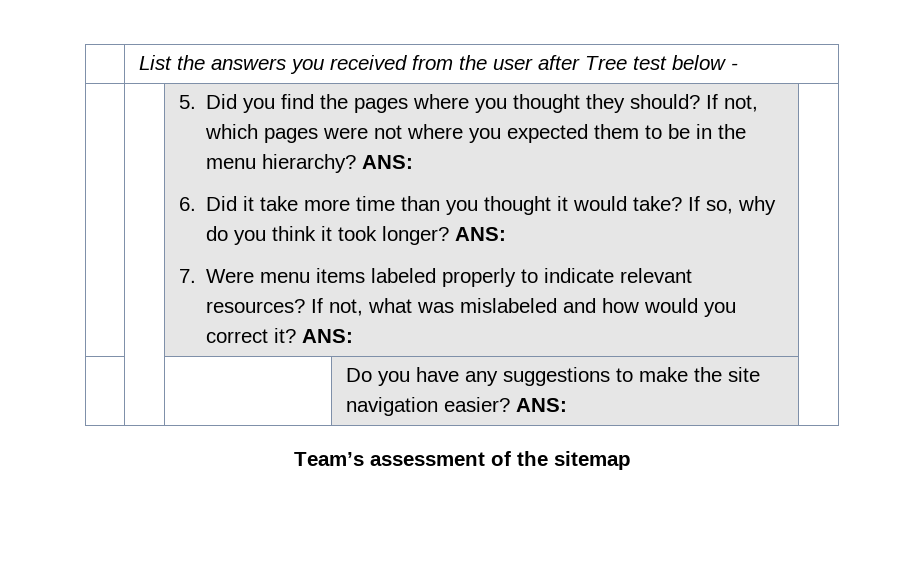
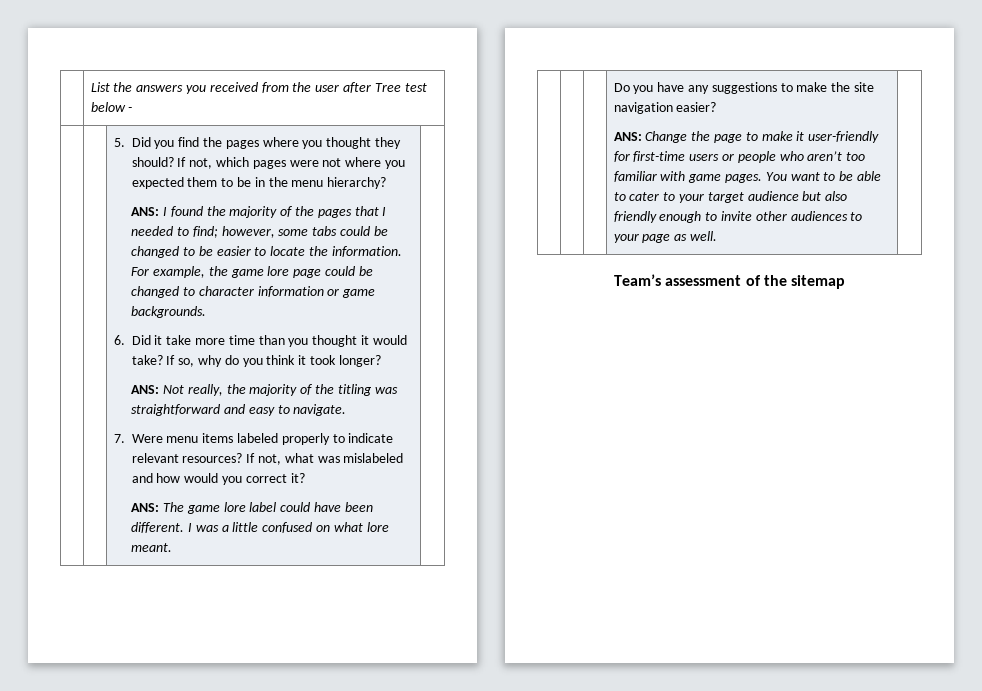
[362,155,414,169] ANS: -> [131,206,387,218] [131,226,388,238] [131,246,402,258] [131,266,373,278] [131,286,376,298] [131,306,207,318] // ANS: I found the majority of the pages that I needed to find; however, some tabs could be changed to be easier to locate the information. For example, the game lore page could be changed to character information or game backgrounds.
[455,227,507,241] ANS: -> [131,384,398,396] [131,404,347,416] // ANS: Not really, the majority of the titling was straightforward and easy to navigate.
[302,329,354,343] ANS: -> [131,502,373,514] [131,522,389,533] [131,543,173,552] // ANS: The game lore label could have been different. I was a little confused on what lore meant.
[515,398,567,412] ANS: -> [613,131,880,143] [613,151,866,163] [613,171,881,183] [613,191,848,203] [613,211,863,223] [613,231,718,243] // ANS: Change the page to make it user-friendly for first-time users or people who aren’t too familiar with game pages. You want to be able to cater to your target audience but also friendly enough to invite other audiences to your page as well.

